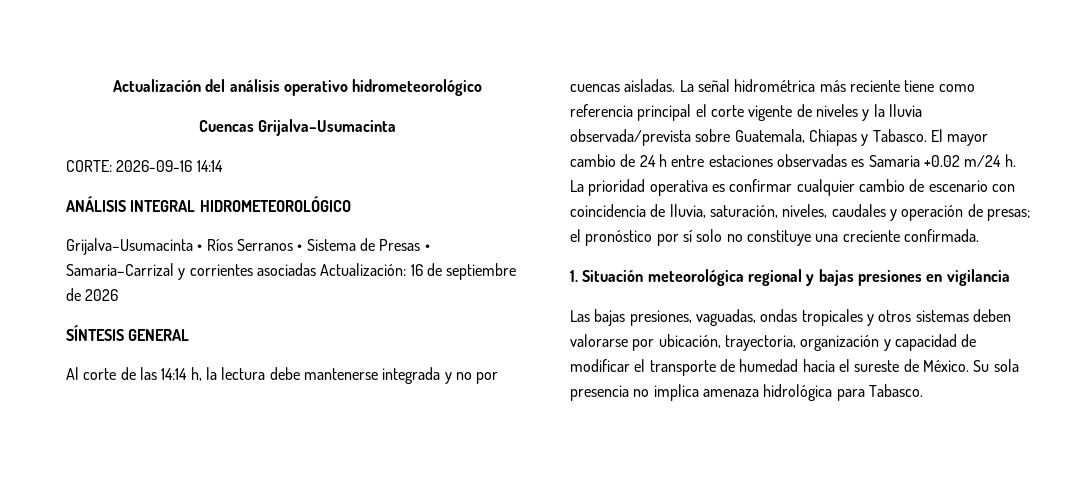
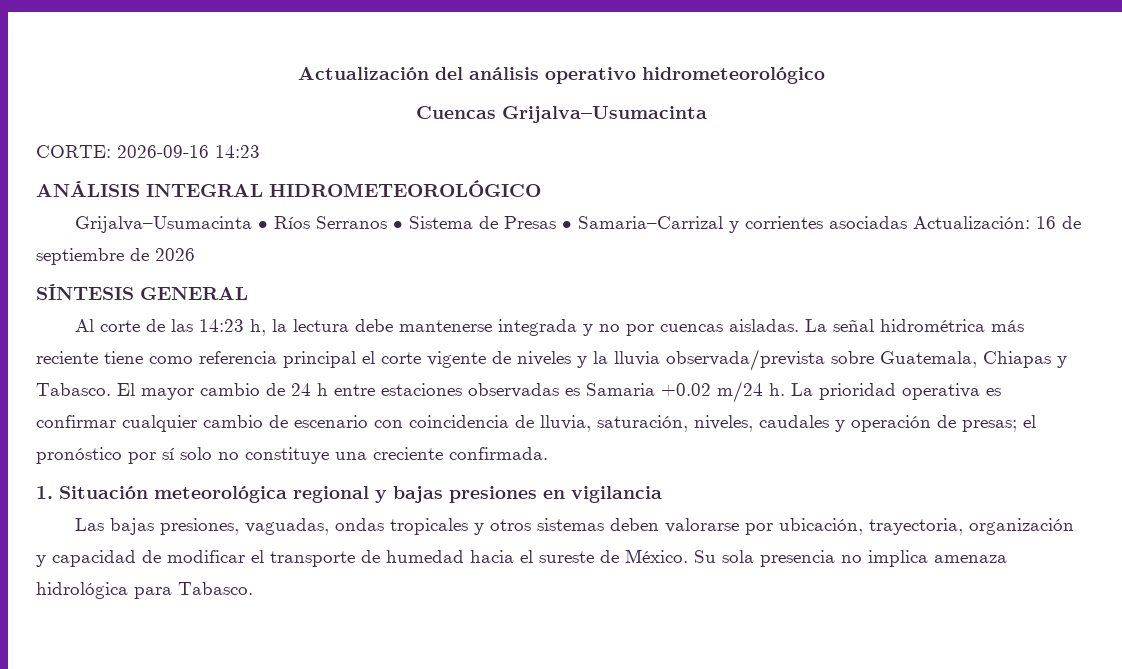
[196,160,223,172] 14:14 -> [215,145,260,158] 14:23
[161,368,188,380] 14:14 -> [198,319,244,332] 14:23

